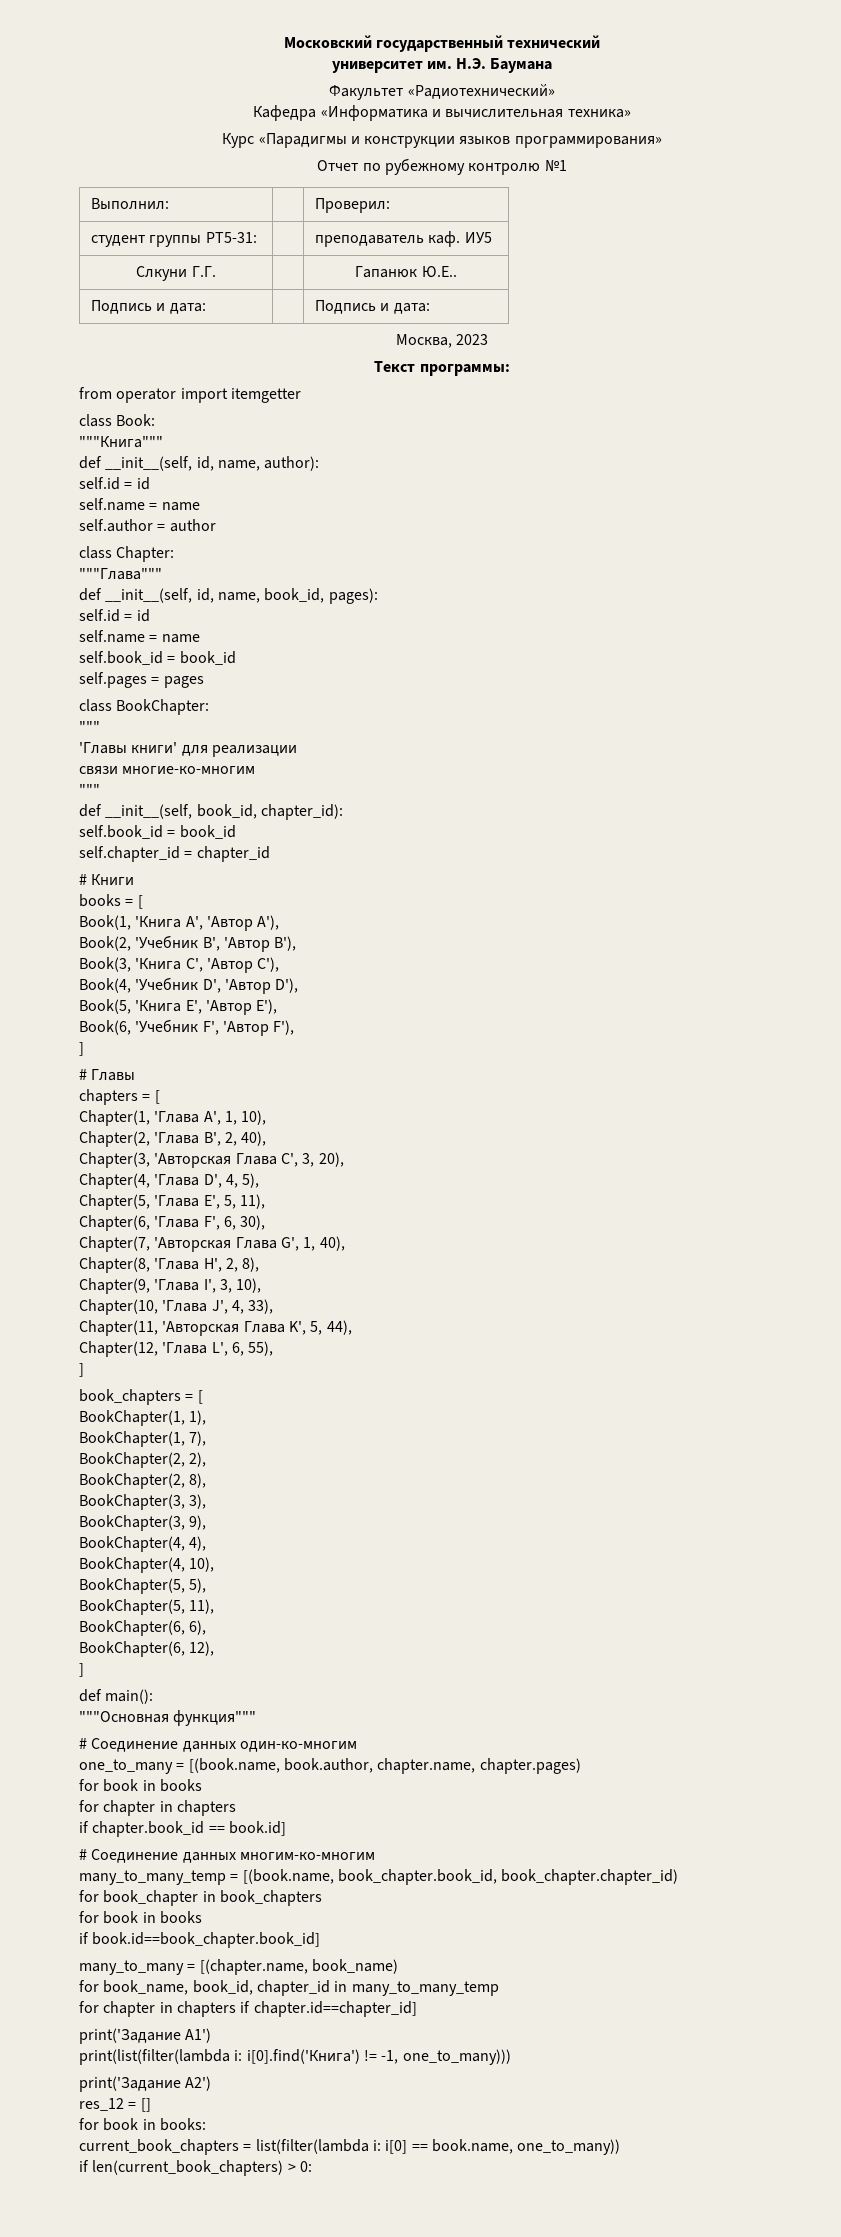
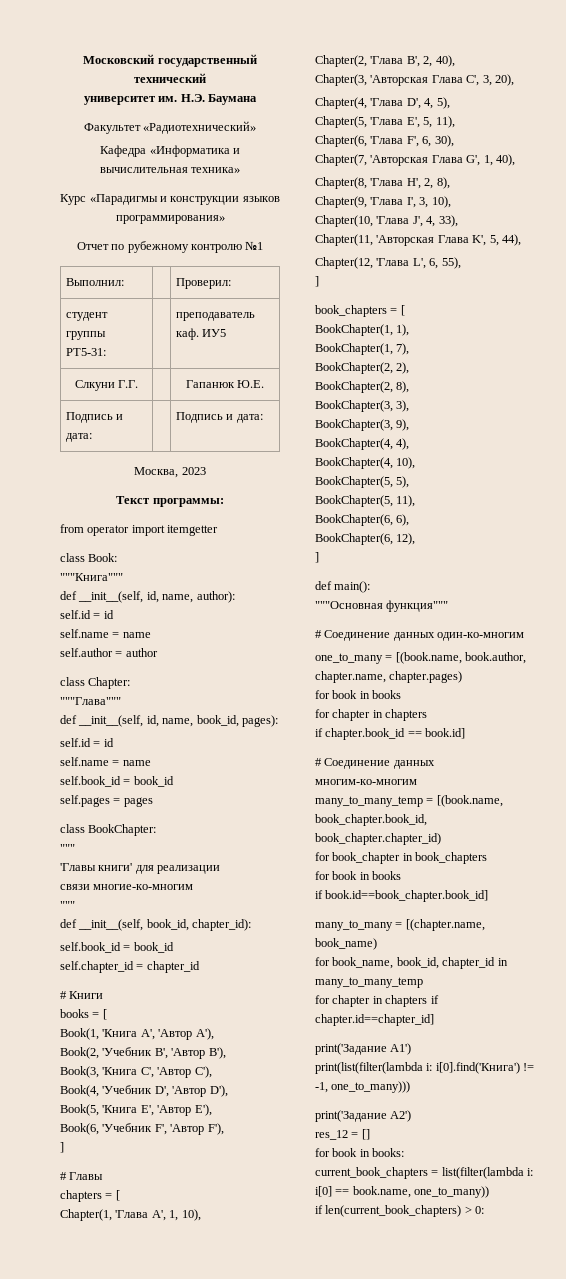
[421,266,457,278] Ю.Е.. -> [237,380,265,388] Ю.Е.

